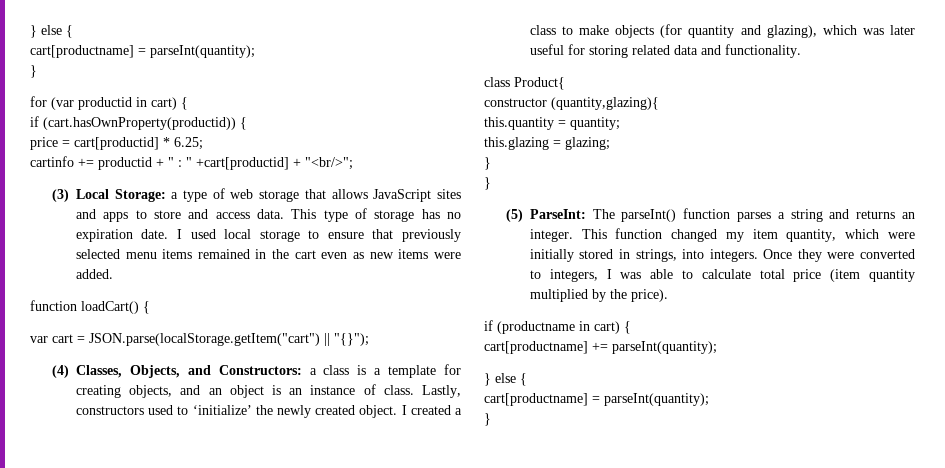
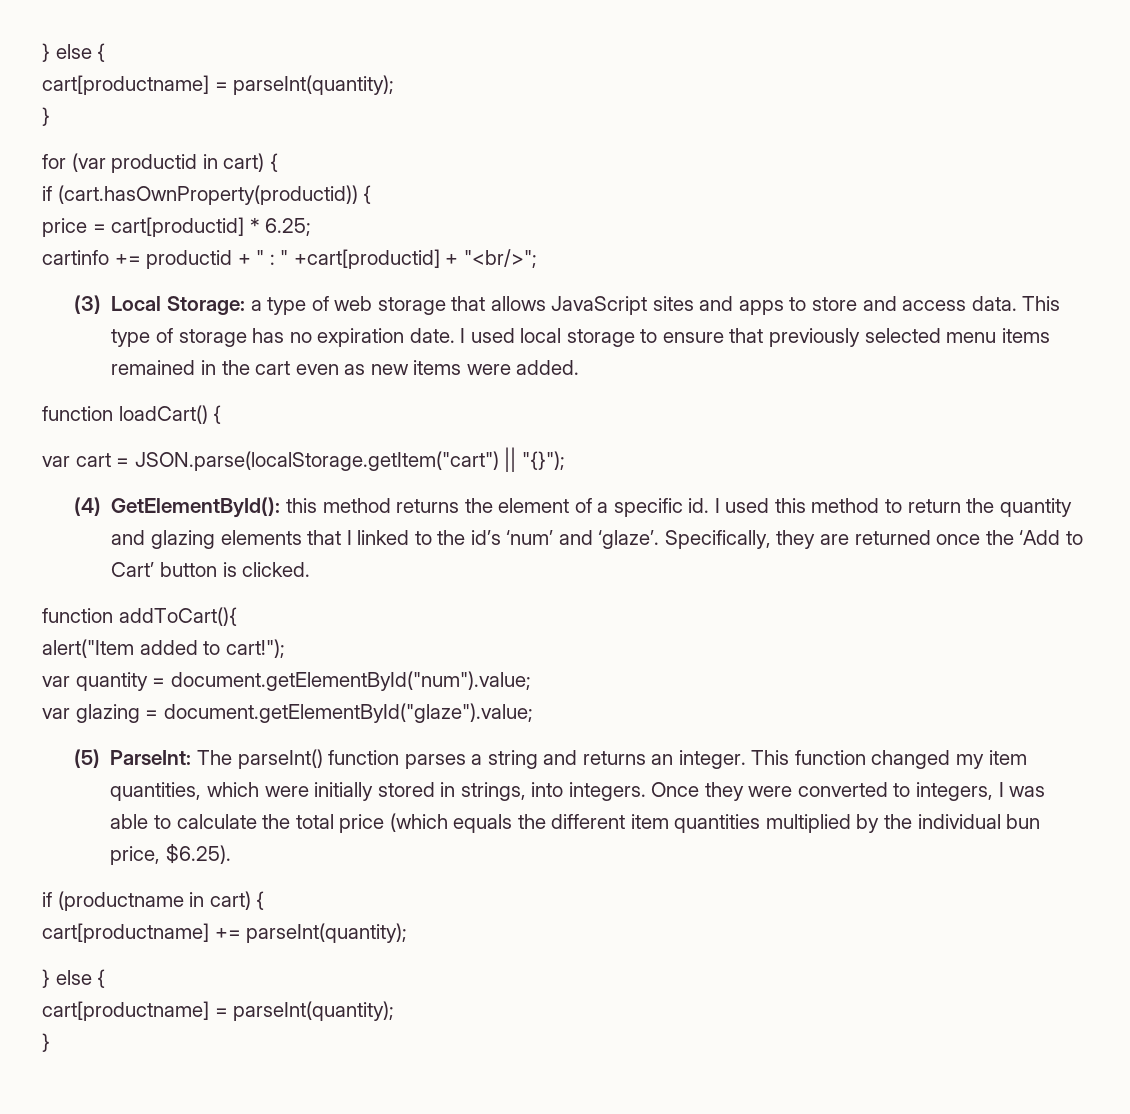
[75,364,462,378] [75,384,462,398] [75,405,463,418] [529,24,915,38] [529,44,801,58] [484,77,565,90] [484,97,659,110] [484,117,620,130] [484,137,610,150] [484,157,491,170] [484,177,491,190] Classes, Objects, and Constructors: a class is a template for creating objects, and an object is an instance of class. Lastly, constructors used to ‘initialize’ the newly created object. I created a class to make objects (for quantity and glazing), which was later useful for storing related data and functionality. // class Product{ // constructor (quantity,glazing){ // this.quantity = quantity; // this.glazing = glazing; // } // } -> [111,497,1072,518] [111,530,1083,549] [111,562,311,577] [42,607,237,626] [42,639,285,658] [42,671,531,691] [42,703,533,723] GetElementById(): this method returns the element of a specific id. I used this method to return the quantity and glazing elements that I linked to the id’s ‘num’ and ‘glaze’. Specifically, they are returned once the ‘Add to Cart’ button is clicked. // function addToCart(){ // alert("Item added to cart!"); // var quantity = document.getElementById("num").value; // var glazing = document.getElementById("glaze").value;
[786,229,837,242] quantity, -> [110,782,202,801] quantities,
(751, 274) none -> [262,814,291,829] the
[830,269,915,282] [529,289,668,302] (item quantity multiplied by the price). -> [389,813,1041,833] [110,843,232,865] (which equals the different item quantities multiplied by the individual bun price, $6.25).

